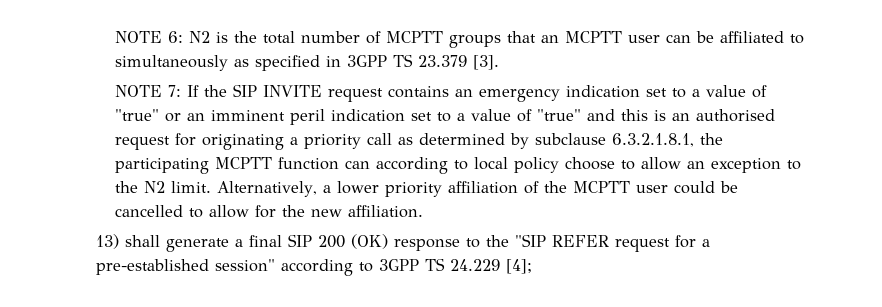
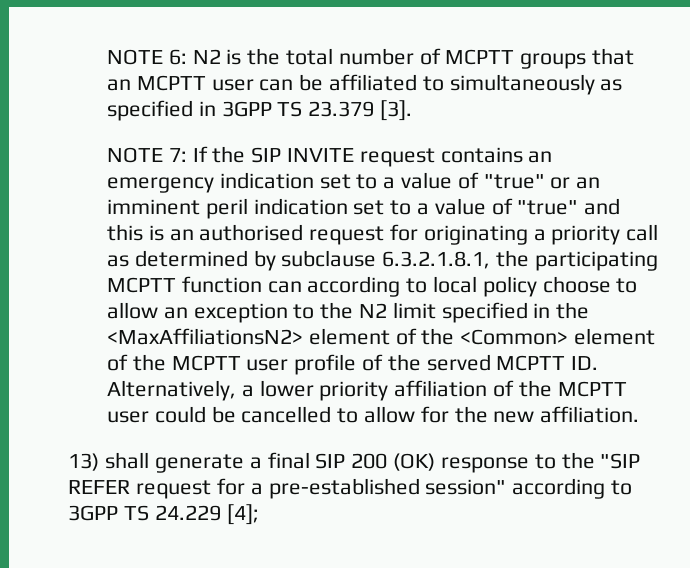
[170,181,211,193] limit. -> [392,302,590,323] [106,328,655,345] [106,354,599,375] limit specified in the <MaxAffiliationsN2> element of the <Common> element of the MCPTT user profile of the served MCPTT ID.

